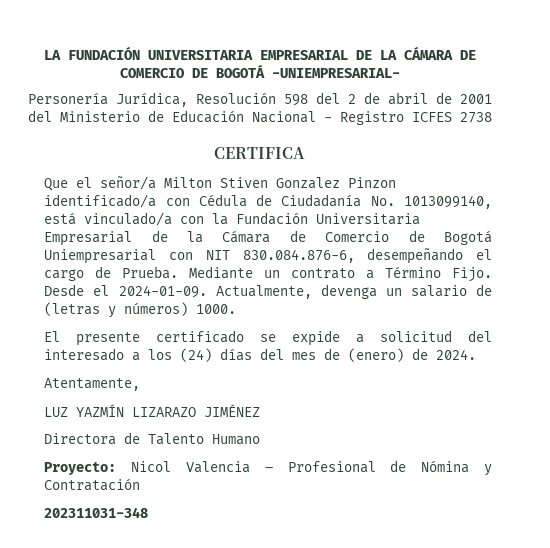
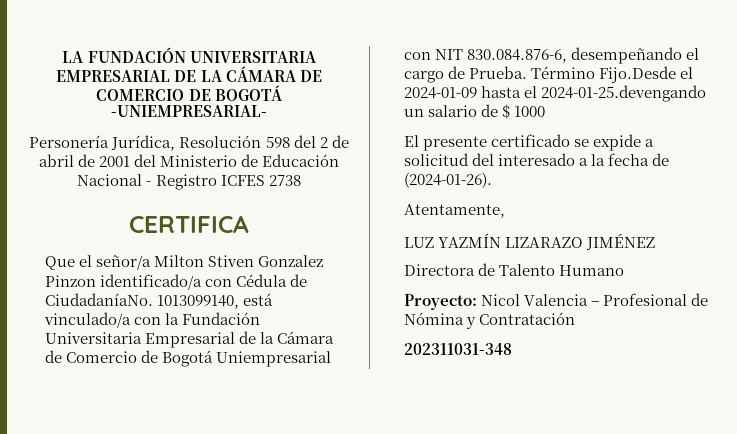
[281,194,395,207] Ciudadanía No. -> [44,293,153,306] CiudadaníaNo.
[189,266,492,282] [44,284,493,299] [44,302,237,318] Mediante un contrato a Término Fijo. Desde el 2024-01-09. Actualmente, devenga un salario de (letras y números) 1000. -> [531,66,694,83] [403,85,707,102] [403,104,546,119] Término Fijo.Desde el 2024-01-09 hasta el 2024-01-25.devengando un salario de $ 1000
[148,348,477,362] los (24) días del mes de (enero) de 2024. -> [591,153,670,166] [403,172,492,188] la fecha de (2024-01-26).

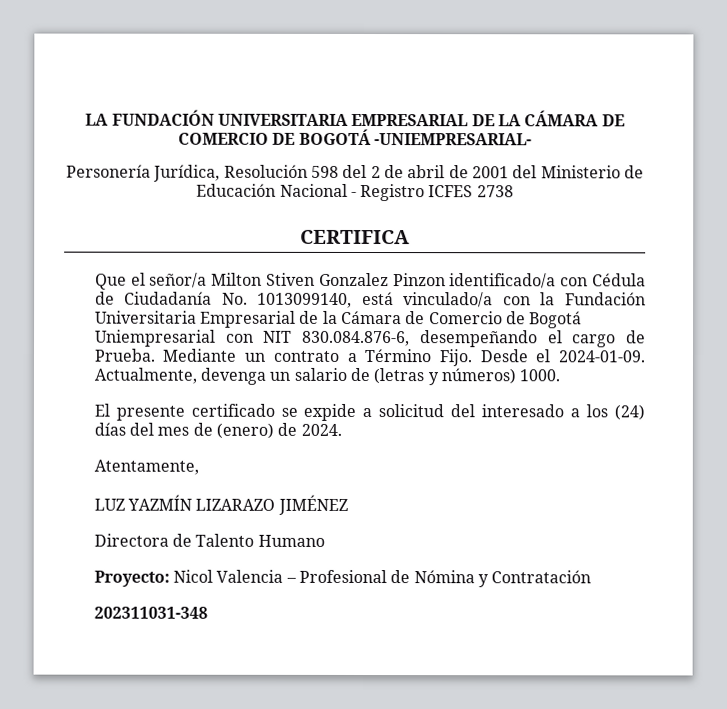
[44,293,153,306] CiudadaníaNo. -> [124,291,248,305] Ciudadanía No.
[531,66,694,83] [403,85,707,102] [403,104,546,119] Término Fijo.Desde el 2024-01-09 hasta el 2024-01-25.devengando un salario de $ 1000 -> [162,348,646,367] [93,367,561,386] Mediante un contrato a Término Fijo. Desde el 2024-01-09. Actualmente, devenga un salario de (letras y números) 1000.
[591,153,670,166] [403,172,492,188] la fecha de (2024-01-26). -> [586,404,646,421] [93,422,342,439] los (24) días del mes de (enero) de 2024.

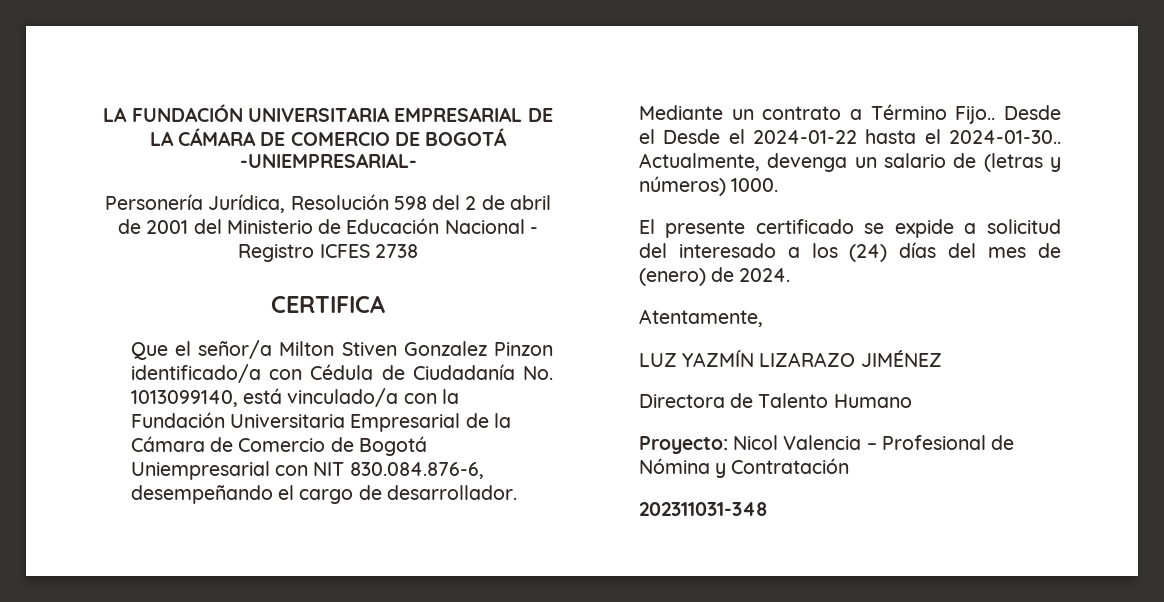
[93,348,156,362] Prueba. -> [386,485,517,500] desarrollador.
[438,349,646,367] Fijo. Desde el 2024-01-09. -> [955,105,1061,124] [638,129,1061,144] Fijo.. Desde el Desde el 2024-01-22 hasta el 2024-01-30..

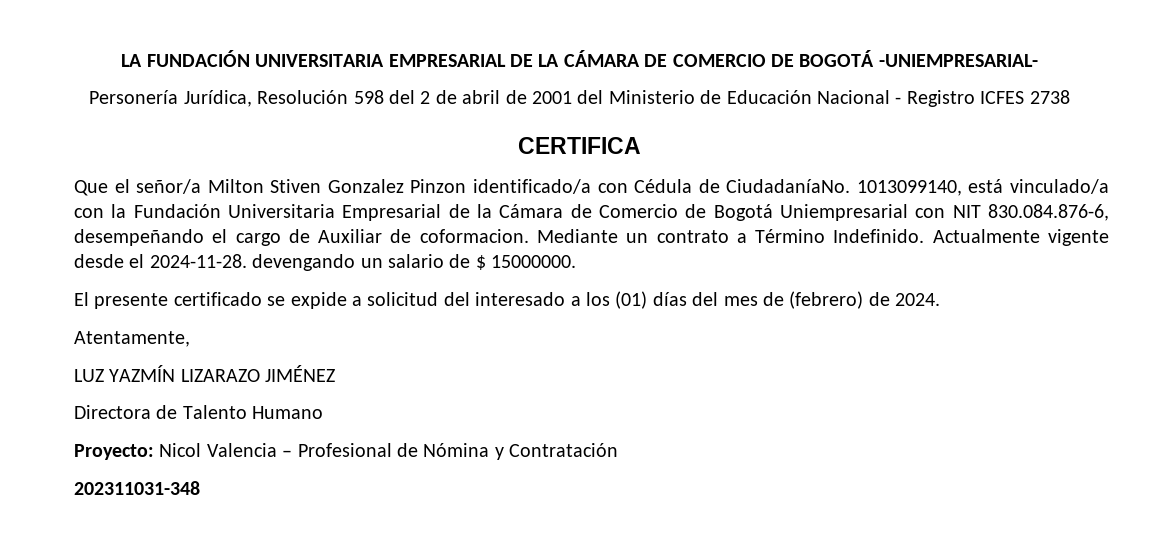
[412,364,553,380] Ciudadanía No. -> [726,179,851,193] CiudadaníaNo.
[386,485,517,500] desarrollador. -> [318,229,529,243] Auxiliar de coformacion.
[955,105,1061,124] [638,129,1061,144] [638,153,1061,172] [638,176,779,196] Fijo.. Desde el Desde el 2024-01-22 hasta el 2024-01-30.. Actualmente, devenga un salario de (letras y números) 1000. -> [833,229,1109,246] [73,254,577,271] Indefinido. Actualmente vigente desde el 2024-11-28. devengando un salario de $ 15000000.
[849,244,888,262] (24) -> [615,291,648,309] (01)
[638,268,706,286] (enero) -> [789,291,864,309] (febrero)

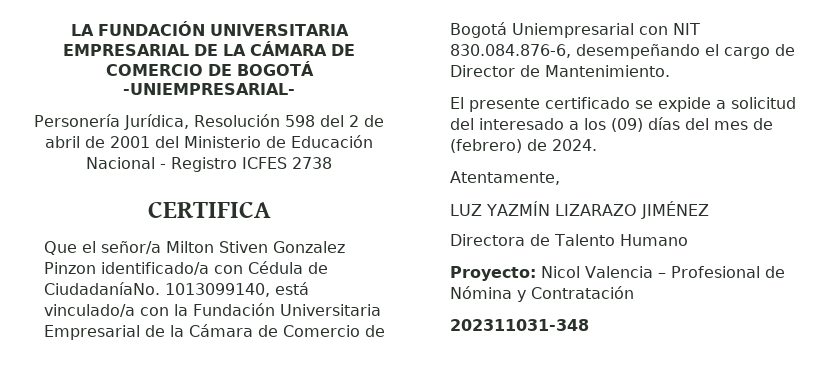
[318,229,1109,246] [73,254,577,271] Auxiliar de coformacion. Mediante un contrato a Término Indefinido. Actualmente vigente desde el 2024-11-28. devengando un salario de $ 15000000. -> [449,65,670,77] Director de Mantenimiento.
[615,291,648,309] (01) -> [610,118,643,132] (09)

